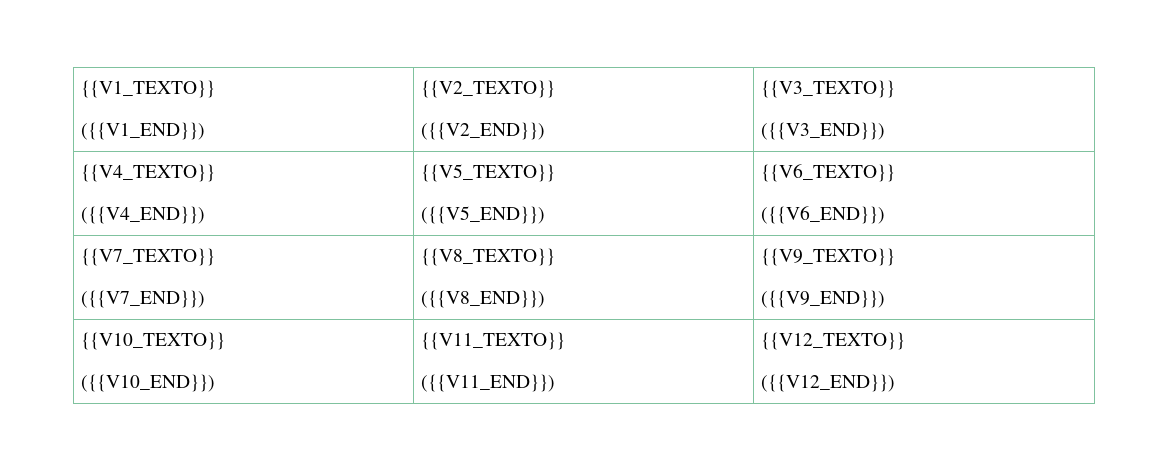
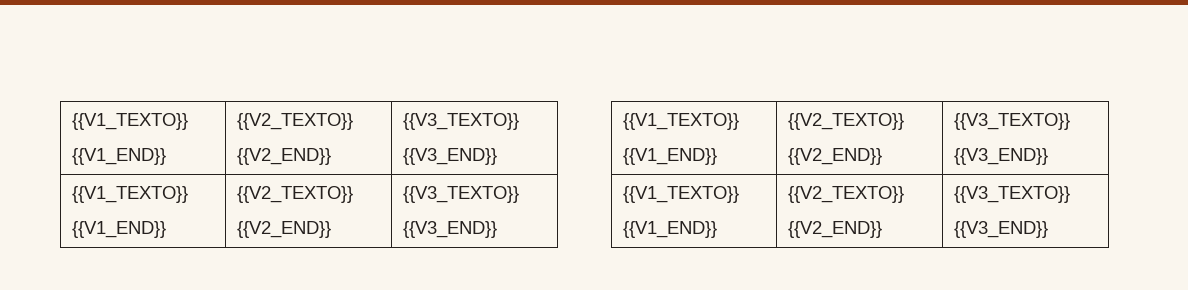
[80,80,215,98] [80,122,205,140] [420,80,555,98] [420,122,545,140] [760,80,895,98] [760,122,885,140] [80,164,215,182] [80,206,205,224] [420,164,555,182] [420,206,545,224] [760,164,895,182] [760,206,885,224] [80,248,215,266] [80,290,205,308] [420,248,555,266] [420,290,545,308] [760,248,895,266] [760,290,885,308] [80,332,225,350] [80,374,215,392] [420,332,565,350] [420,374,555,392] [760,332,905,350] [760,374,895,392] {{V1_TEXTO}} // ({{V1_END}}) | {{V2_TEXTO}} // ({{V2_END}}) | {{V3_TEXTO}} // ({{V3_END}}) // {{V4_TEXTO}} // ({{V4_END}}) | {{V5_TEXTO}} // ({{V5_END}}) | {{V6_TEXTO}} // ({{V6_END}}) // {{V7_TEXTO}} // ({{V7_END}}) | {{V8_TEXTO}} // ({{V8_END}}) | {{V9_TEXTO}} // ({{V9_END}}) // {{V10_TEXTO}} // ({{V10_END}}) | {{V11_TEXTO}} // ({{V11_END}}) | {{V12_TEXTO}} // ({{V12_END}}) -> [72,113,189,130] [72,148,167,165] [237,113,354,130] [237,148,332,165] [403,113,520,130] [403,148,498,165] [72,186,189,203] [72,221,167,238] [237,186,354,203] [237,221,332,238] [403,186,520,203] [403,221,498,238] [623,113,740,130] [623,148,718,165] [788,113,905,130] [788,148,883,165] [954,113,1071,130] [954,148,1049,165] [623,186,740,203] [623,221,718,238] [788,186,905,203] [788,221,883,238] [954,186,1071,203] [954,221,1049,238] {{V1_TEXTO}} // {{V1_END}} | {{V2_TEXTO}} // {{V2_END}} | {{V3_TEXTO}} // {{V3_END}} // {{V1_TEXTO}} // {{V1_END}} | {{V2_TEXTO}} // {{V2_END}} | {{V3_TEXTO}} // {{V3_END}} // {{V1_TEXTO}} // {{V1_END}} | {{V2_TEXTO}} // {{V2_END}} | {{V3_TEXTO}} // {{V3_END}} // {{V1_TEXTO}} // {{V1_END}} | {{V2_TEXTO}} // {{V2_END}} | {{V3_TEXTO}} // {{V3_END}}

